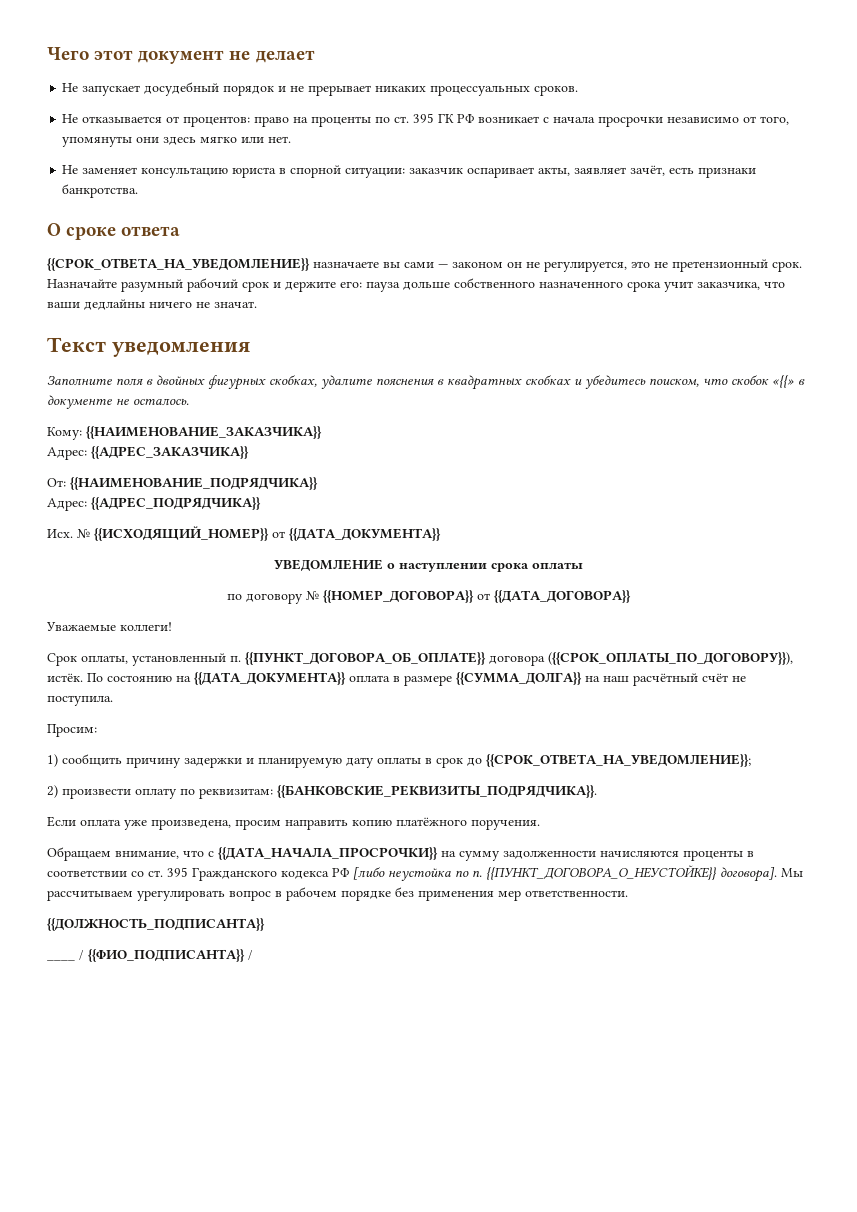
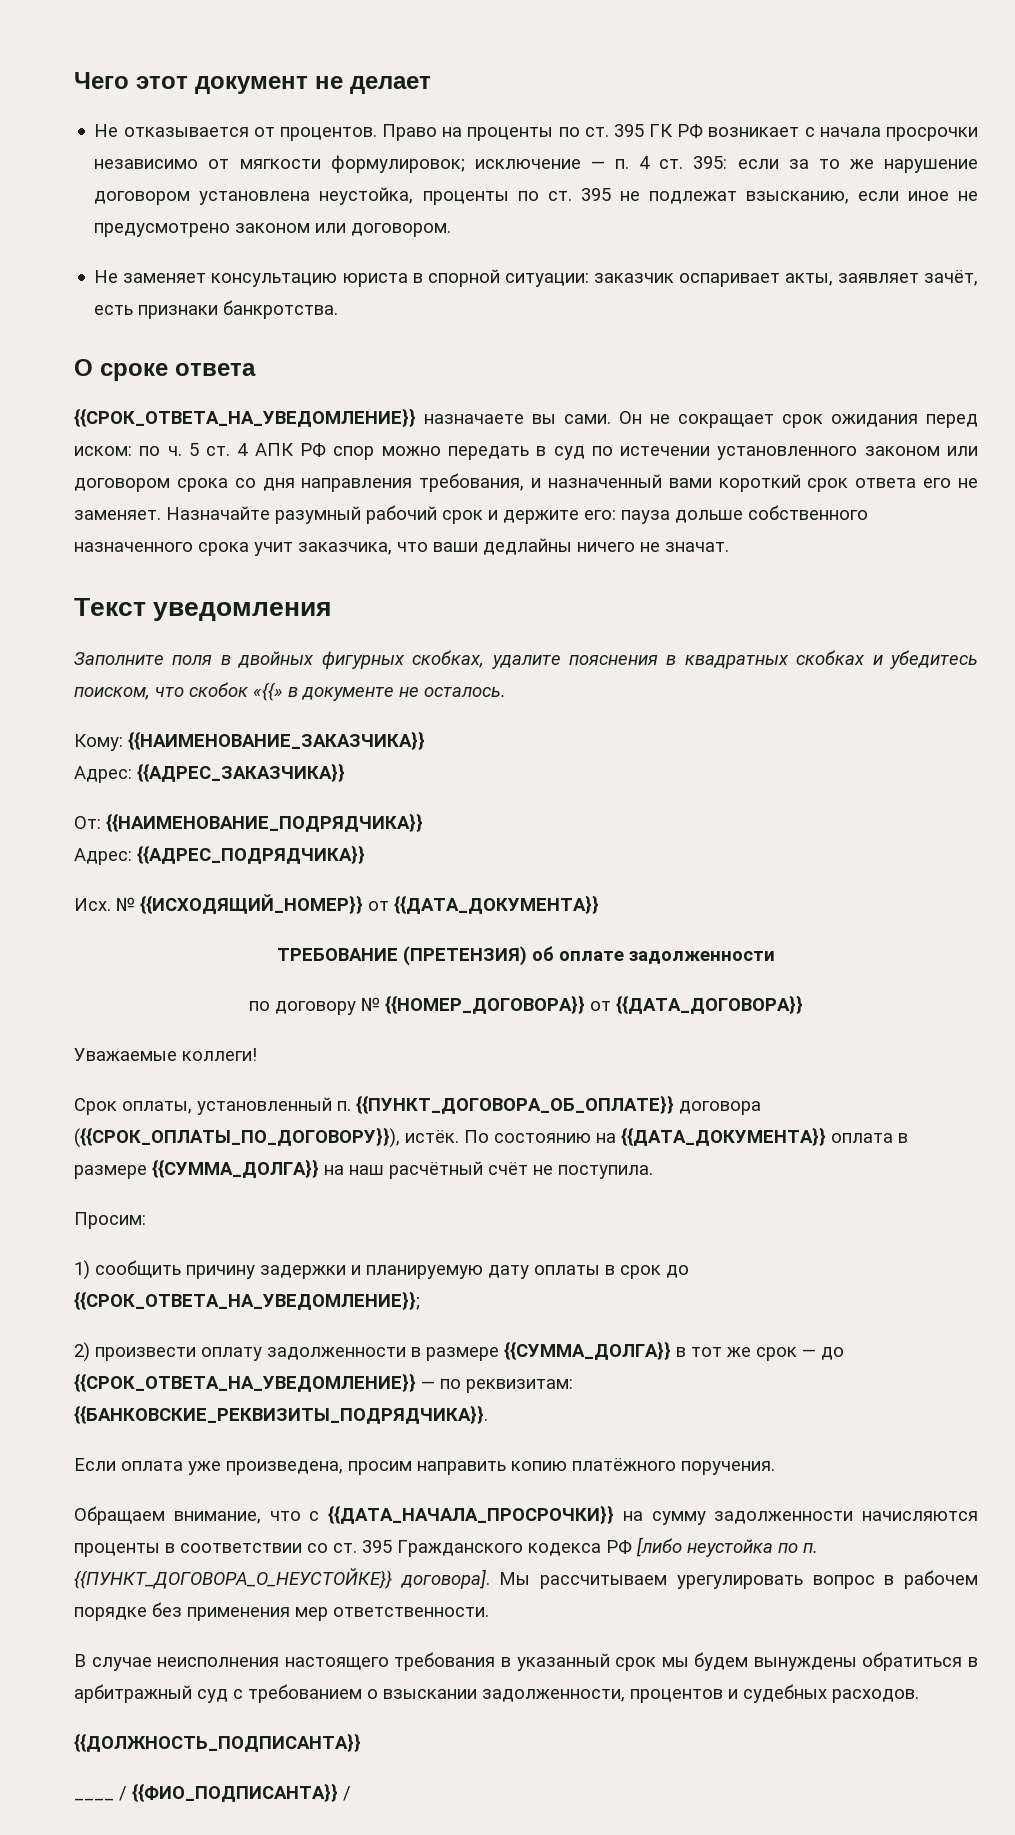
[62,82,579,96] // Не запускает досудебный порядок и не прерывает никаких процессуальных сроков. -> (431, 85) none
[183,116,290,127] процентов: право -> [279,124,438,141] процентов. Право
[760,116,790,125] [62,136,292,147] того, упомянуты они здесь мягко или нет. -> [239,155,978,173] [94,187,978,205] [94,223,452,237] мягкости формулировок; исключение — п. 4 ст. 395: если за то же нарушение договором установлена неустойка, проценты по ст. 395 не подлежат взысканию, если иное не предусмотрено законом или договором.
[404,259,802,272] сами — законом он не регулируется, это не претензионный срок. -> [564,411,978,428] [74,443,978,460] [74,473,978,492] [74,510,161,520] сами. Он не сокращает срок ожидания перед иском: по ч. 5 ст. 4 АПК РФ спор можно передать в суд по истечении установленного законом или договором срока со дня направления требования, и назначенный вами короткий срок ответа его не заменяет.
[274,559,583,572] УВЕДОМЛЕНИЕ о наступлении срока оплаты -> [277,946,775,966] ТРЕБОВАНИЕ (ПРЕТЕНЗИЯ) об оплате задолженности
(177, 793) none -> [267,1341,844,1361] [74,1373,435,1392] задолженности в размере {{СУММА_ДОЛГА}} в тот же срок — до {{СРОК_ОТВЕТА_НА_УВЕДОМЛЕНИЕ}} —
(628, 893) none -> [74,1652,979,1671] [74,1684,919,1703] // В случае неисполнения настоящего требования в указанный срок мы будем вынуждены обратиться в арбитражный суд с требованием о взыскании задолженности, процентов и судебных расходов.

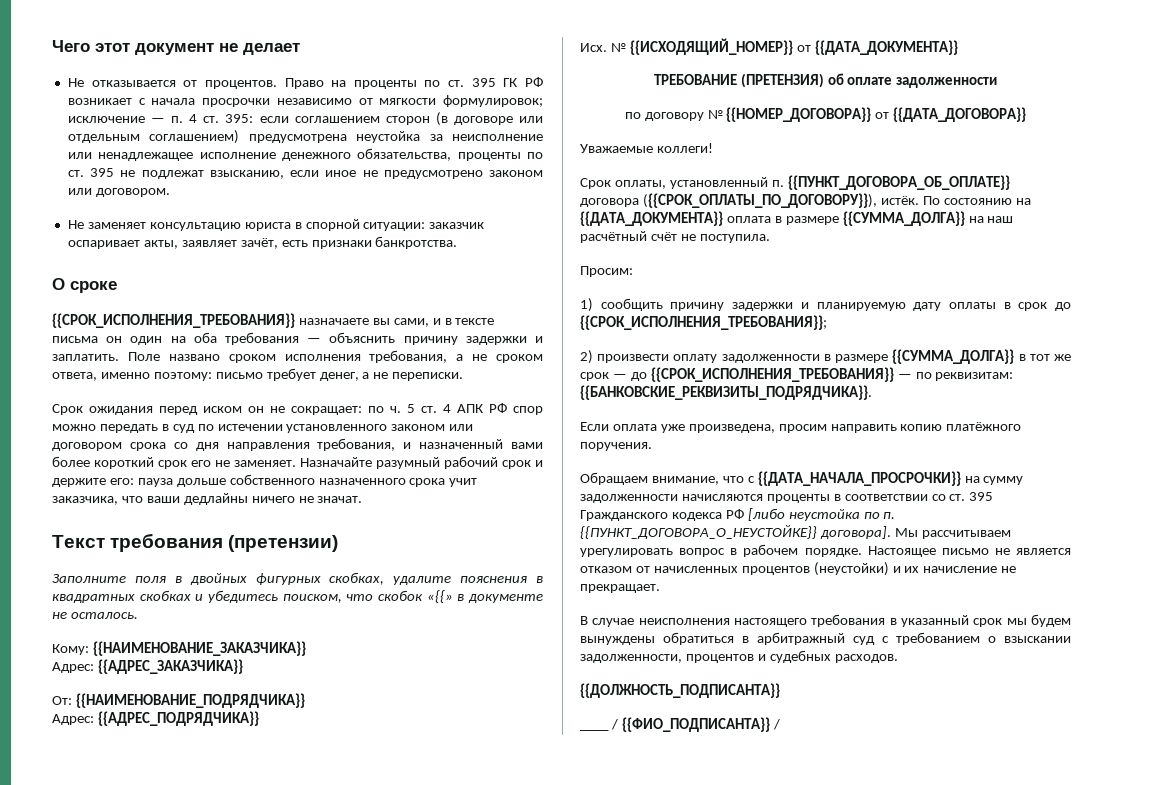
[788,159,978,173] [94,187,414,205] за то же нарушение договором установлена неустойка, -> [294,112,544,126] [67,130,543,144] [67,148,452,161] соглашением сторон (в договоре или отдельным соглашением) предусмотрена неустойка за неисполнение или ненадлежащее исполнение денежного обязательства,
[175,363,256,376] [74,408,978,428] [74,446,132,456] ответа // {{СРОК_ОТВЕТА_НА_УВЕДОМЛЕНИЕ}} назначаете вы сами. Он не сокращает срок ожидания перед иском: -> [52,313,495,328] [52,332,543,345] [52,350,543,363] [52,368,464,381] [52,404,362,415] // {{СРОК_ИСПОЛНЕНИЯ_ТРЕБОВАНИЯ}} назначаете вы сами, и в тексте письма он один на оба требования — объяснить причину задержки и заплатить. Поле названо сроком исполнения требования, а не сроком ответа, именно поэтому: письмо требует денег, а не переписки. // Срок ожидания перед иском он не сокращает:
(712, 483) none -> [52,456,90,467] более
[855,478,917,488] ответа -> (187, 464) none
[153,602,332,621] уведомления -> [110,533,339,552] требования (претензии)
[74,1291,420,1310] {{СРОК_ОТВЕТА_НА_УВЕДОМЛЕНИЕ}}; -> [580,315,827,330] {{СРОК_ИСПОЛНЕНИЯ_ТРЕБОВАНИЯ}};
[74,1373,416,1392] {{СРОК_ОТВЕТА_НА_УВЕДОМЛЕНИЕ}} -> [650,367,894,382] {{СРОК_ИСПОЛНЕНИЯ_ТРЕБОВАНИЯ}}
[74,1602,489,1621] порядке без применения мер ответственности. -> [804,546,1071,557] [580,562,1017,576] [580,584,660,593] порядке. Настоящее письмо не является отказом от начисленных процентов (неустойки) и их начисление не прекращает.

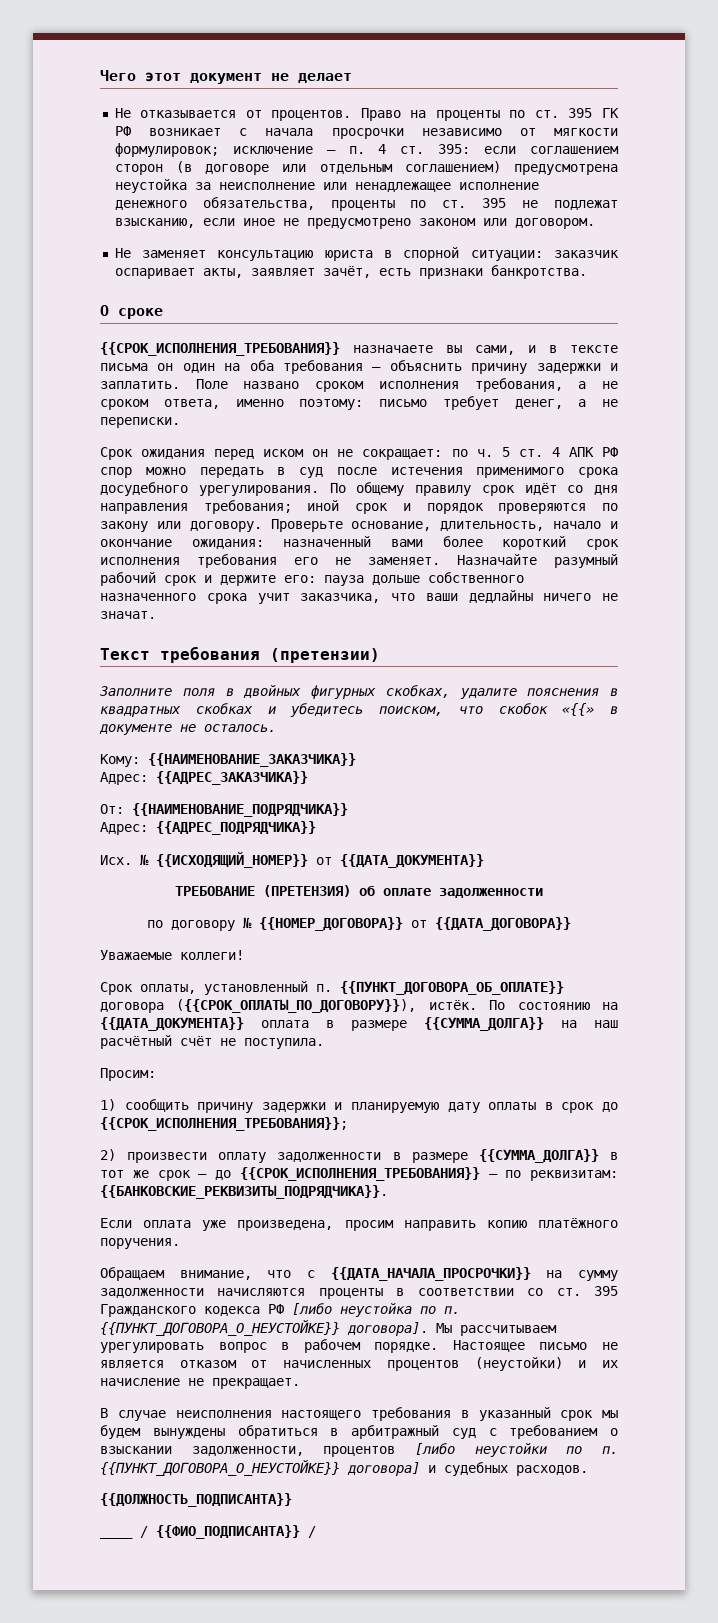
[197,424,474,433] [52,438,412,451] по истечении установленного законом или договором срока со дня направления требования, и -> [336,467,618,478] [100,482,618,496] [100,500,618,514] [100,519,618,532] [100,539,264,549] после истечения применимого срока досудебного урегулирования. По общему правилу срок идёт со дня направления требования; иной срок и порядок проверяются по закону или договору. Проверьте основание, длительность, начало и окончание ожидания:
(187, 464) none -> [100,554,277,568] исполнения требования
(754, 658) none -> [415,1443,618,1457] [100,1460,420,1476] [либо неустойки по п. {{ПУНКТ_ДОГОВОРА_О_НЕУСТОЙКЕ}} договора]

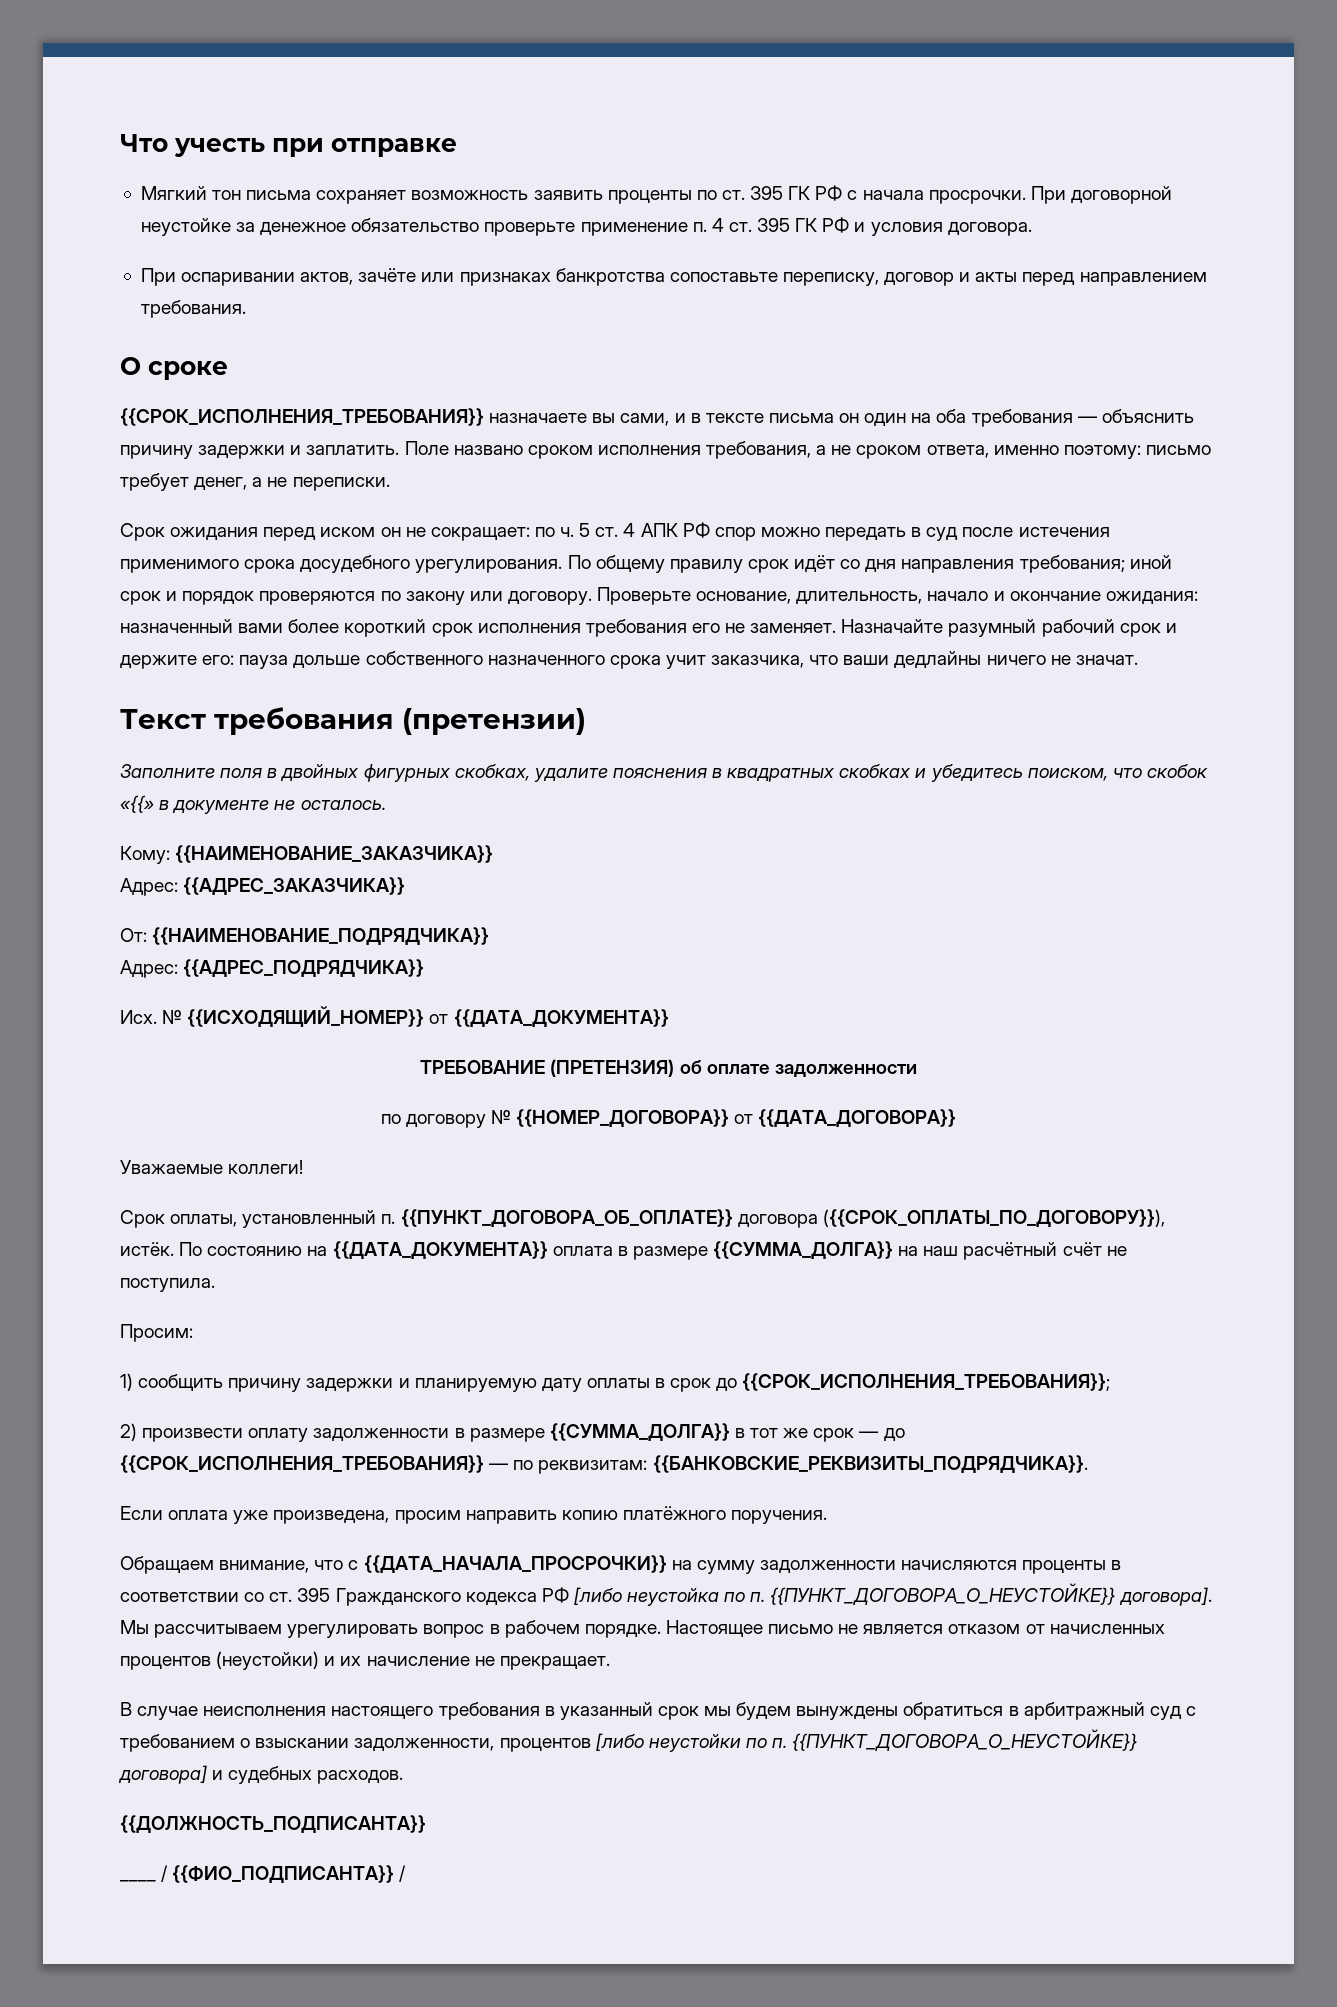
[100,70,352,84] [114,108,427,121] Чего этот документ не делает // Не отказывается от процентов. Право на -> [120,134,457,157] [140,186,603,204] Что учесть при отправке // Мягкий тон письма сохраняет возможность заявить
[149,128,222,136] возникает -> (843, 193) none
[331,128,618,139] [114,143,619,157] [114,161,618,175] [114,179,539,193] [114,197,618,211] [114,218,595,229] [114,247,620,261] [114,265,587,279] просрочки независимо от мягкости формулировок; исключение — п. 4 ст. 395: если соглашением сторон (в договоре или отдельным соглашением) предусмотрена неустойка за неисполнение или ненадлежащее исполнение денежного обязательства, проценты по ст. 395 не подлежат взысканию, если иное не предусмотрено законом или договором. // Не заменяет консультацию юриста в спорной ситуации: заказчик оспаривает акты, заявляет зачёт, есть признаки банкротства. -> [928,186,1172,204] [140,217,1032,236] [140,268,1207,286] [140,300,246,318] просрочки. При договорной неустойке за денежное обязательство проверьте применение п. 4 ст. 395 ГК РФ и условия договора. // При оспаривании актов, зачёте или признаках банкротства сопоставьте переписку, договор и акты перед направлением требования.

